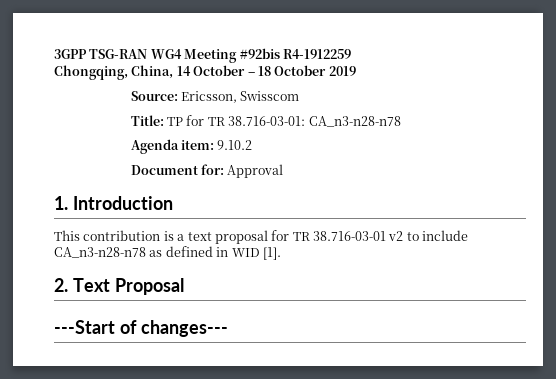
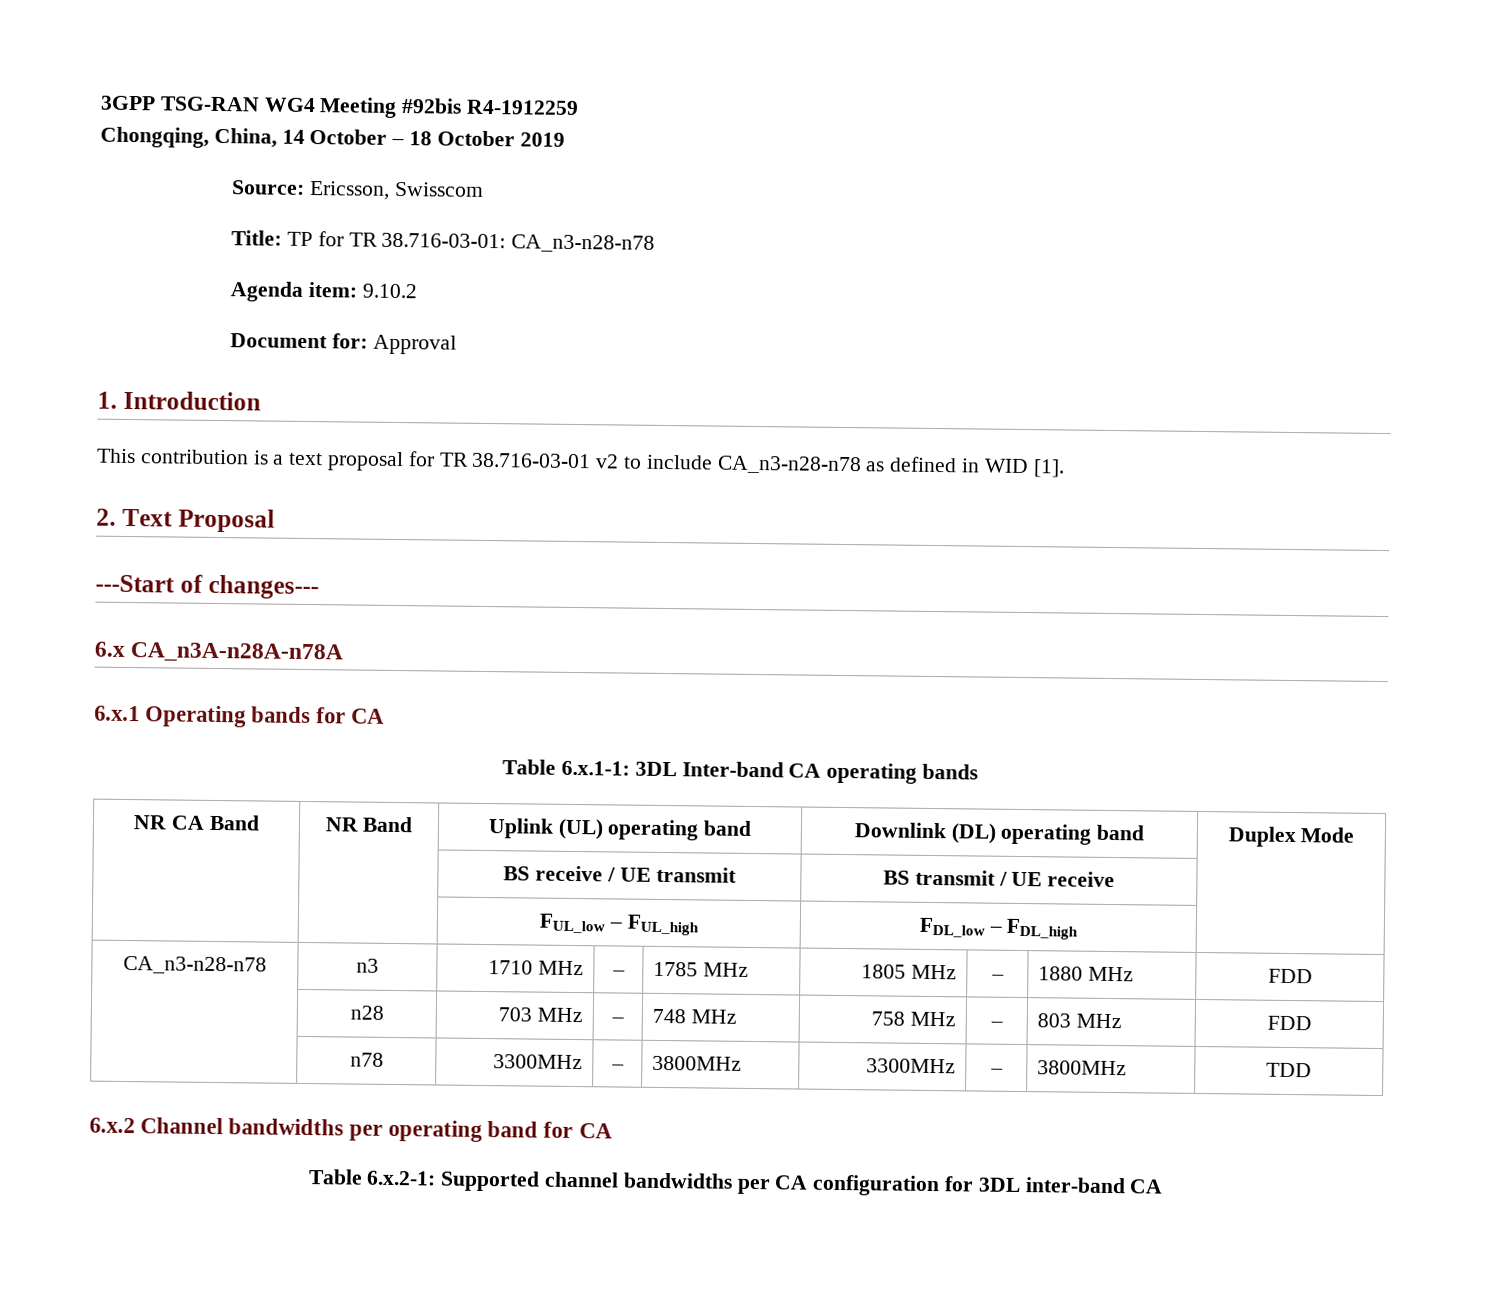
(228, 328) none -> [94,641,344,664] [94,705,386,728] [502,759,978,784] [133,814,260,831] [324,816,414,833] [487,818,753,841] [853,822,1146,845] [1227,826,1355,848] [503,865,737,883] [882,869,1116,888] [539,913,699,936] [918,917,1079,940] [123,955,267,975] [356,958,379,973] [488,960,585,976] [611,970,625,976] [652,961,749,977] [861,964,958,980] [990,974,1004,980] [1037,966,1134,982] [1267,968,1313,984] [349,1005,384,1020] [498,1007,584,1023] [610,1017,624,1023] [651,1008,737,1024] [871,1011,957,1027] [989,1021,1003,1027] [1036,1013,1122,1029] [1266,1015,1312,1031] [349,1052,384,1067] [493,1054,584,1070] [610,1064,624,1070] [651,1055,742,1071] [866,1058,957,1074] [989,1068,1003,1074] [1036,1060,1127,1076] [1266,1062,1312,1078] [89,1117,613,1143] [307,1169,1164,1197] // 6.x CA_n3A-n28A-n78A // 6.x.1 Operating bands for CA // Table 6.x.1-1: 3DL Inter-band CA operating bands // NR CA Band | NR Band | Uplink (UL) operating band | Downlink (DL) operating band | Duplex Mode // | | BS receive / UE transmit | BS transmit / UE receive | // | | FUL_low – FUL_high | FDL_low – FDL_high | // CA_n3-n28-n78 | n3 | 1710 MHz | – | 1785 MHz | 1805 MHz | – | 1880 MHz | FDD // | n28 | 703 MHz | – | 748 MHz | 758 MHz | – | 803 MHz | FDD // | n78 | 3300MHz | – | 3800MHz | 3300MHz | – | 3800MHz | TDD // 6.x.2 Channel bandwidths per operating band for CA // Table 6.x.2-1: Supported channel bandwidths per CA configuration for 3DL inter-band CA

